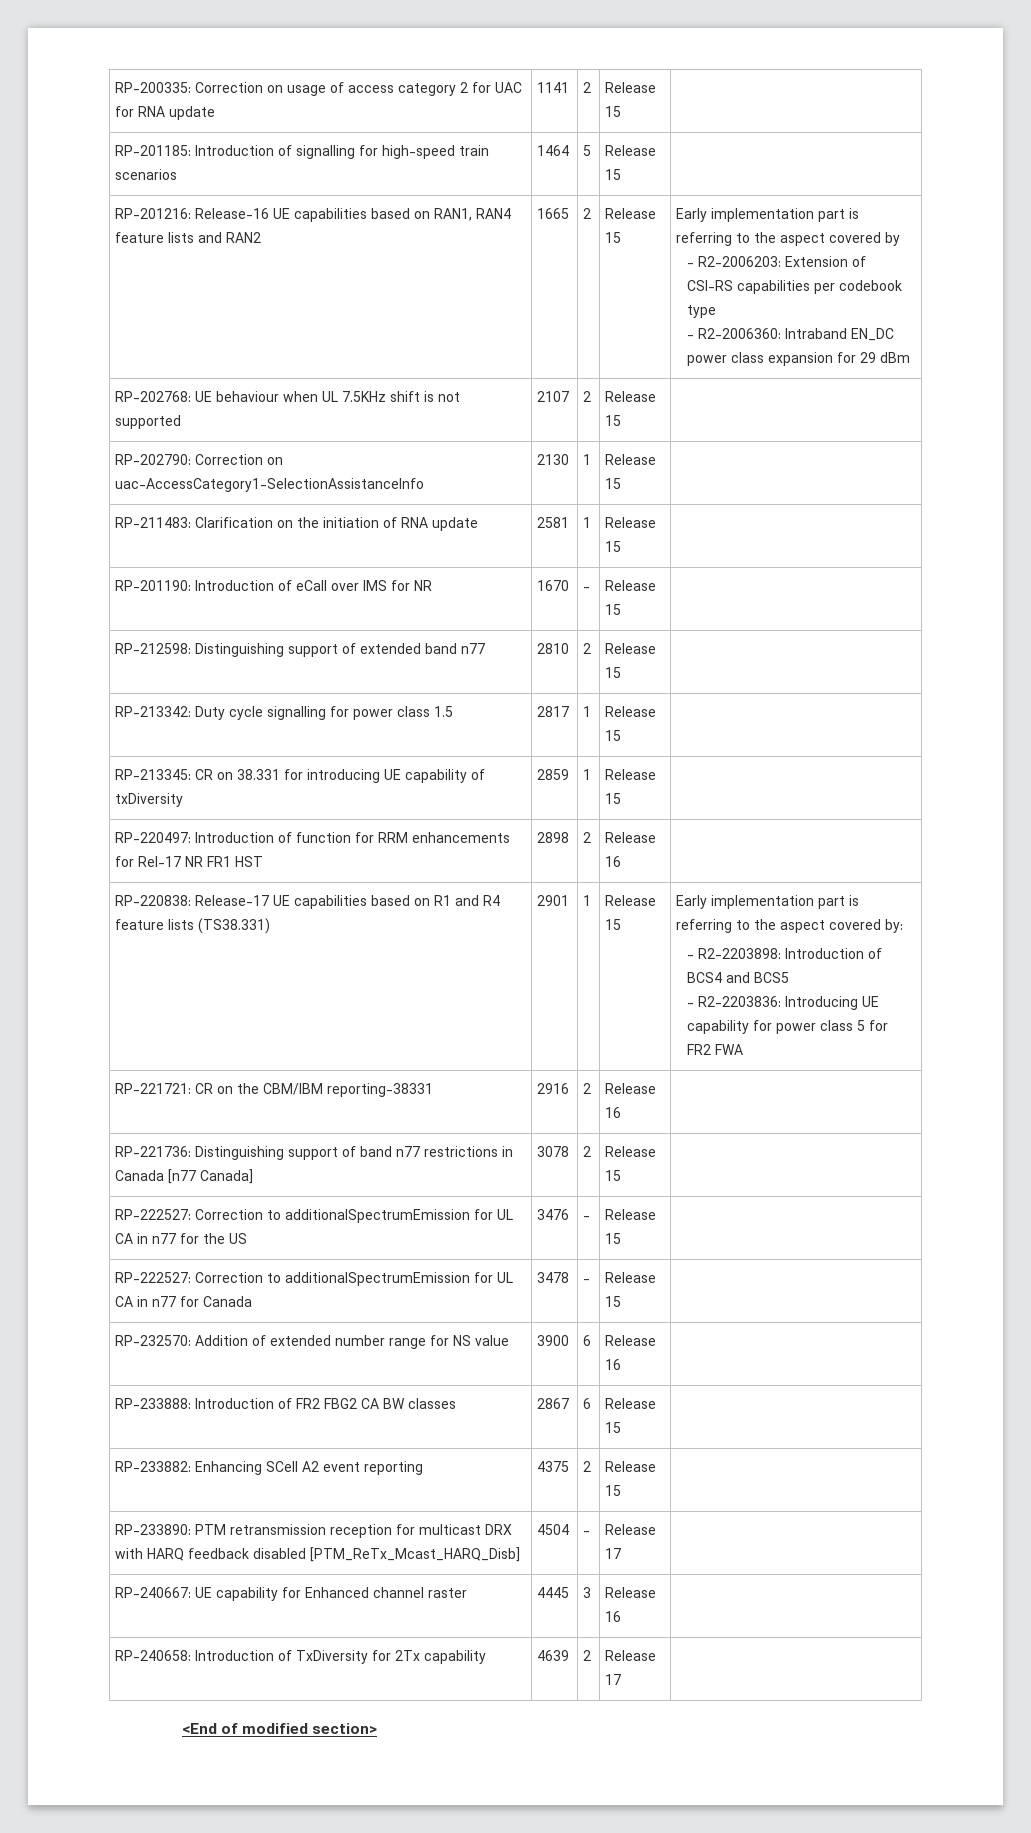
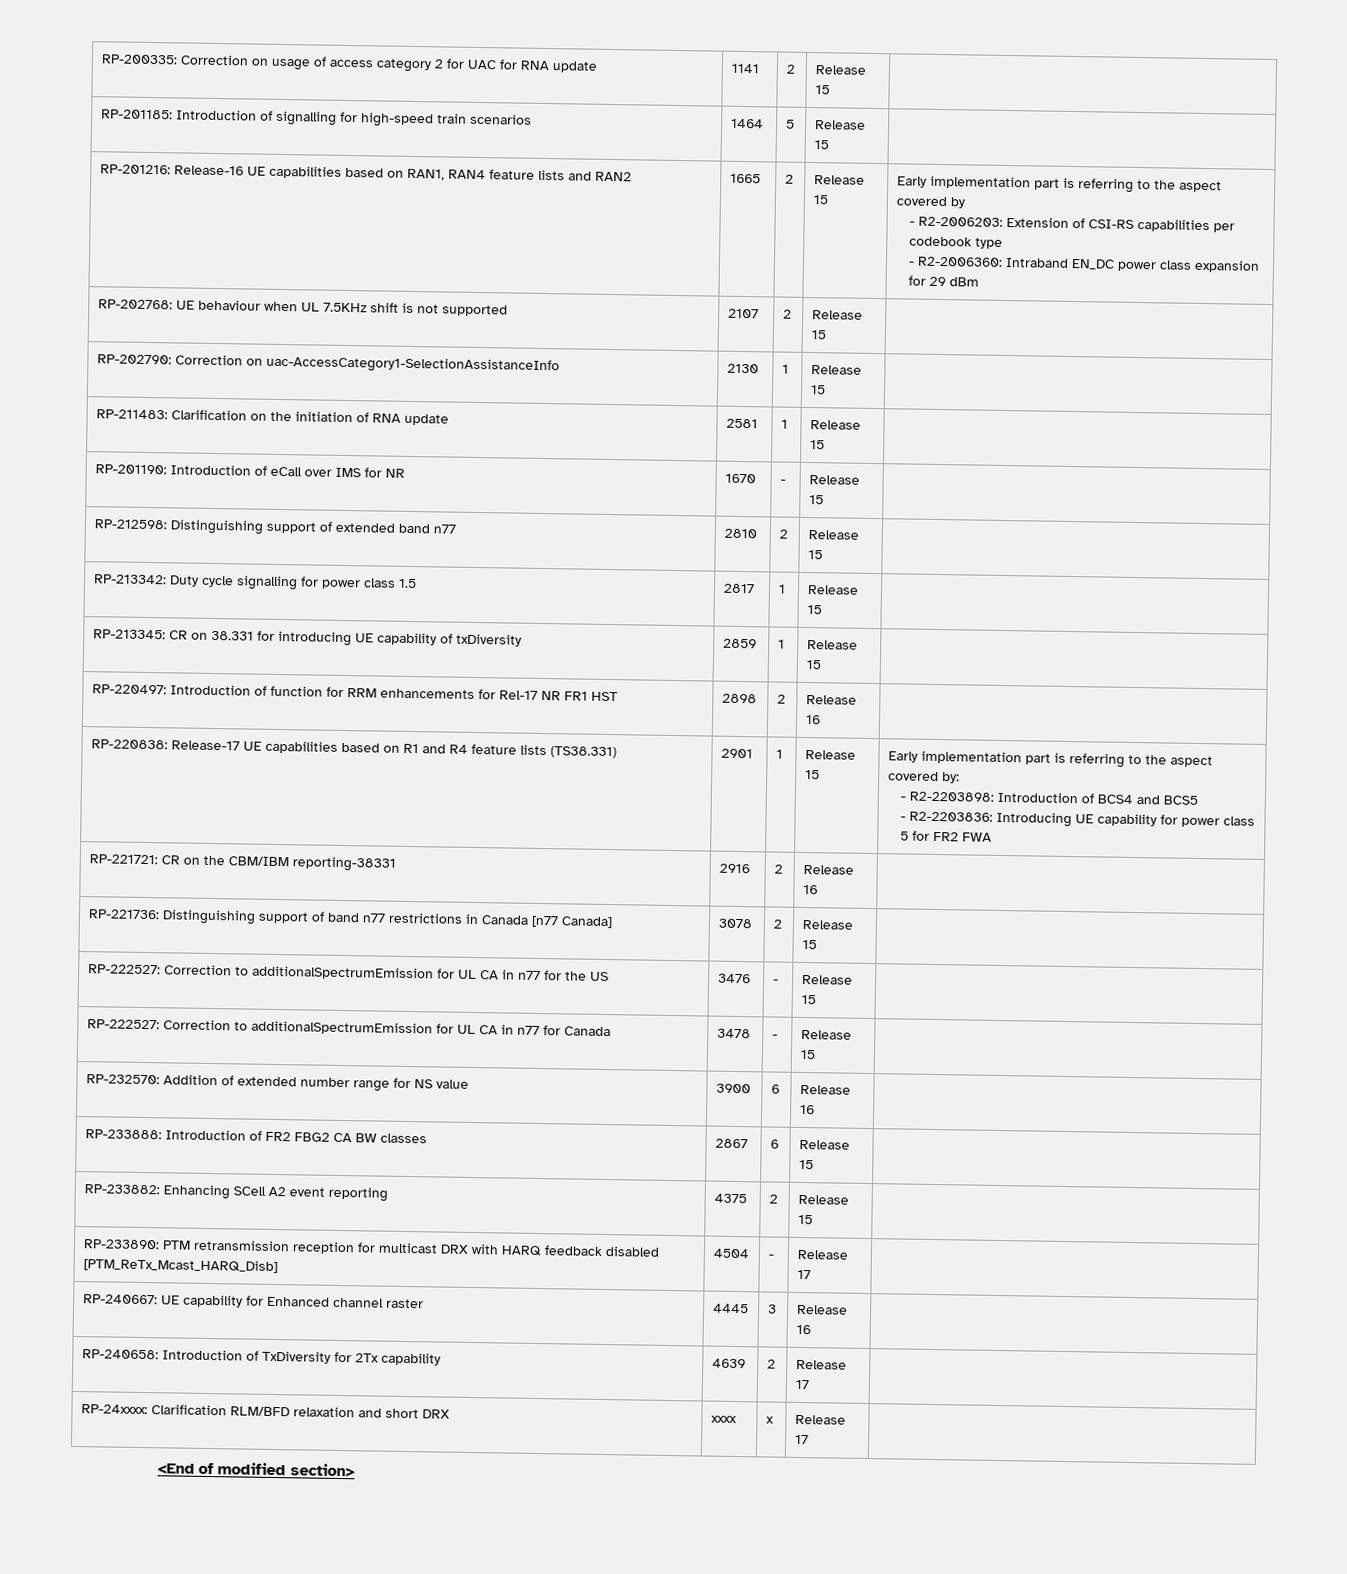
(622, 1679) none -> [80,1404,450,1419] [710,1415,737,1424] [765,1416,774,1424] [794,1414,846,1425] [794,1434,809,1445] // RP-24xxxx: Clarification RLM/BFD relaxation and short DRX | xxxx | x | Release 17 |

